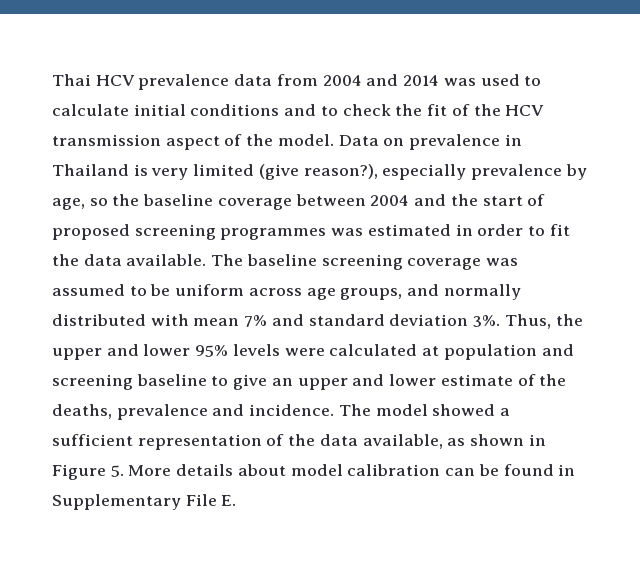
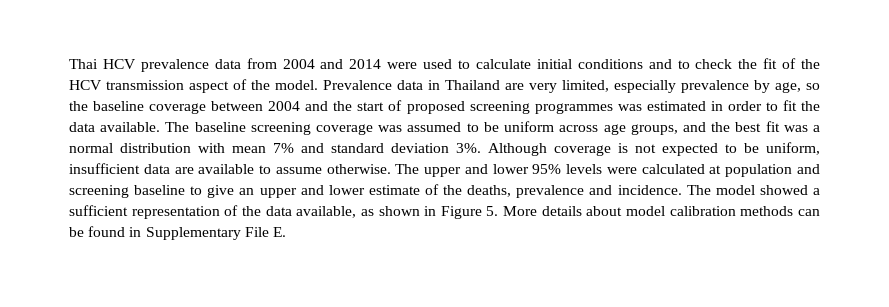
[443,78,476,86] was -> [387,62,418,69] were
[338,134,522,150] [52,164,378,180] Data on prevalence in Thailand is very limited (give reason?), -> [323,80,609,93] Prevalence data in Thailand are very limited,
[443,284,521,300] [52,314,146,326] normally distributed -> [711,121,821,132] [69,143,191,153] the best fit was a normal distribution
[504,314,583,329] Thus, the -> [488,142,820,156] [69,163,420,174] Although coverage is not expected to be uniform, insufficient data are available to assume otherwise. The
(441, 470) none -> [740,206,794,216] methods

